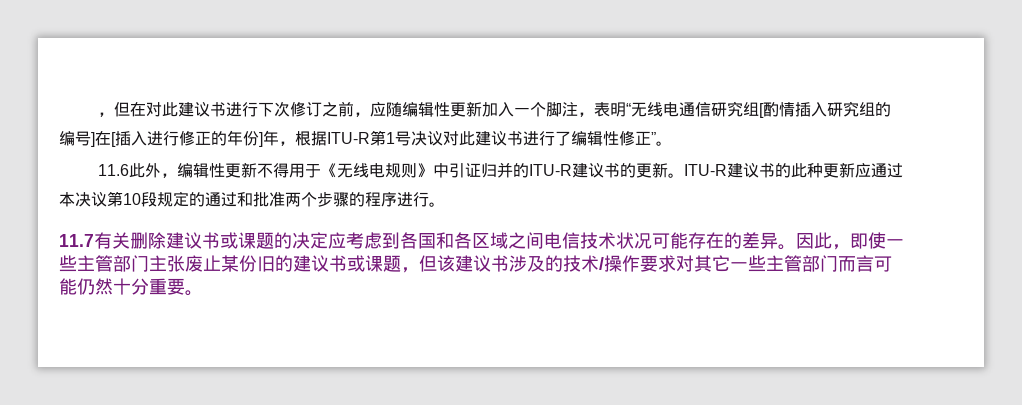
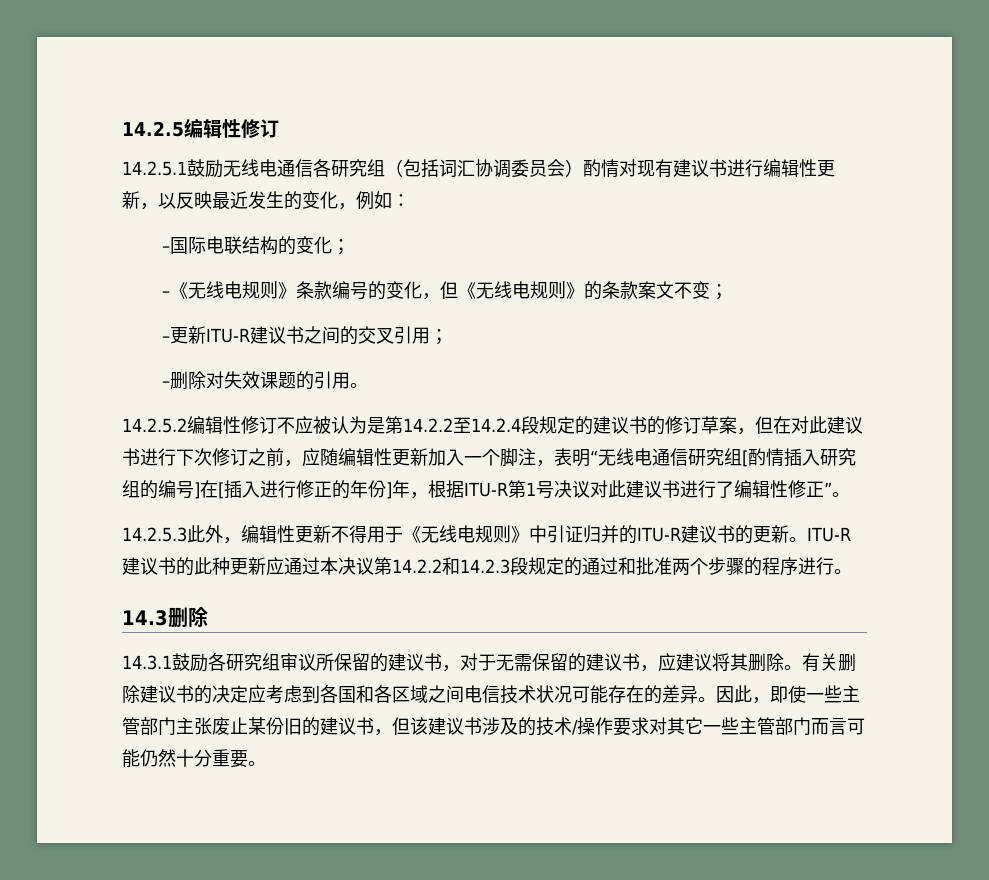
(97, 114) none -> [122,118,279,138] [122,159,835,178] [122,191,410,210] [161,236,350,255] [161,281,728,300] [161,326,448,345] [161,371,368,390] [122,416,737,435] 14.2.5编辑性修订 // 14.2.5.1鼓励无线电通信各研究组（包括词汇协调委员会）酌情对现有建议书进行编辑性更新，以反映最近发生的变化，例如： // –国际电联结构的变化； // –《无线电规则》条款编号的变化，但《无线电规则》的条款案文不变； // –更新ITU-R建议书之间的交叉引用； // –删除对失效课题的引用。 // 14.2.5.2编辑性修订不应被认为是第14.2.2至14.2.4段规定的建议书的修订草案
[97,164,129,176] 11.6 -> [122,527,187,542] 14.2.5.3
[123,193,141,205] 10 -> [392,557,510,575] 14.2.2和14.2.3
[59,234,94,247] 11.7 -> [122,607,208,628] [122,653,802,672] 14.3删除 // 14.3.1鼓励各研究组审议所保留的建议书，对于无需保留的建议书，应建议将其删除。
[220,232,274,249] 或课题 -> (194, 694) none
[347,255,401,272] 或课题 -> (374, 726) none

